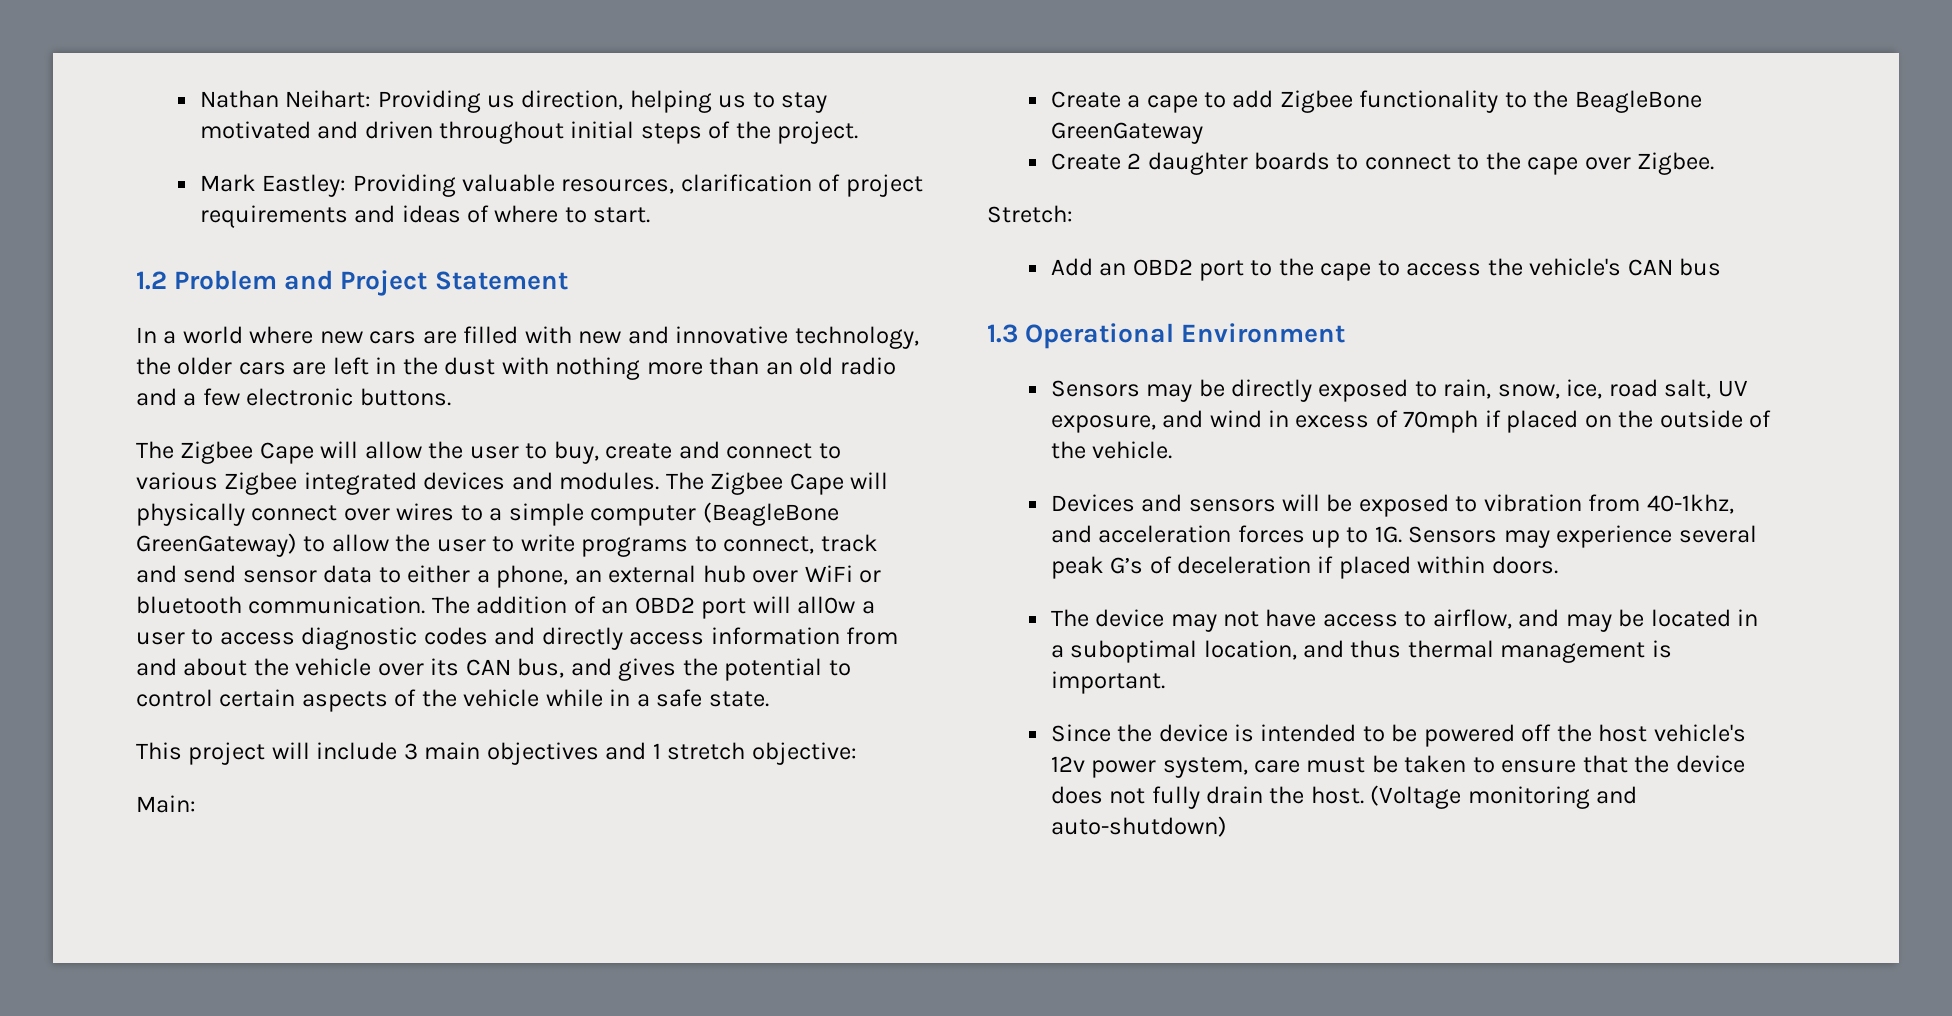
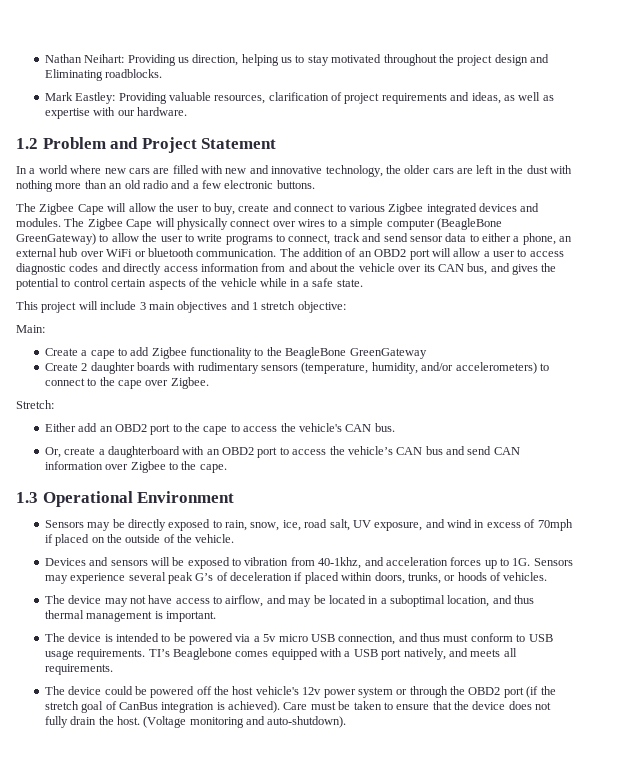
[317,121,859,144] and driven throughout initial steps of the project. -> [383,54,550,66] [44,69,163,81] throughout the project design and Eliminating roadblocks.
[401,205,651,223] ideas of where to start. -> [471,92,554,104] [44,107,187,119] ideas, as well as expertise with our hardware.
[797,596,856,614] all0w -> [453,248,481,257] allow
(1330, 161) none -> [173,362,537,374] with rudimentary sensors (temperature, humidity, and/or accelerometers)
[1050,258,1093,276] Add -> [44,423,98,432] Either add
[1679,258,1722,276] bus -> [374,423,395,432] [44,446,520,458] [44,461,227,473] bus. // Or, create a daughterboard with an OBD2 port to access the vehicle’s CAN bus and send CAN information over Zigbee to the cape.
[1491,556,1558,574] doors. -> [374,572,548,584] doors, trunks, or hoods of vehicles.
[1050,724,1153,742] Since the -> [44,633,65,642] The
(1515, 735) none -> [235,633,553,645] [44,648,517,660] [44,664,113,675] [44,686,195,698] via a 5v micro USB connection, and thus must conform to USB usage requirements. TI’s Beaglebone comes equipped with a USB port natively, and meets all requirements. // The device could be powered
[1162,757,1300,778] system, care -> [357,686,556,698] [44,701,308,713] system or through the OBD2 port (if the stretch goal of CanBus integration is achieved). Care
[1050,816,1227,837] auto-shutdown) -> [267,716,347,728] auto-shutdown).

